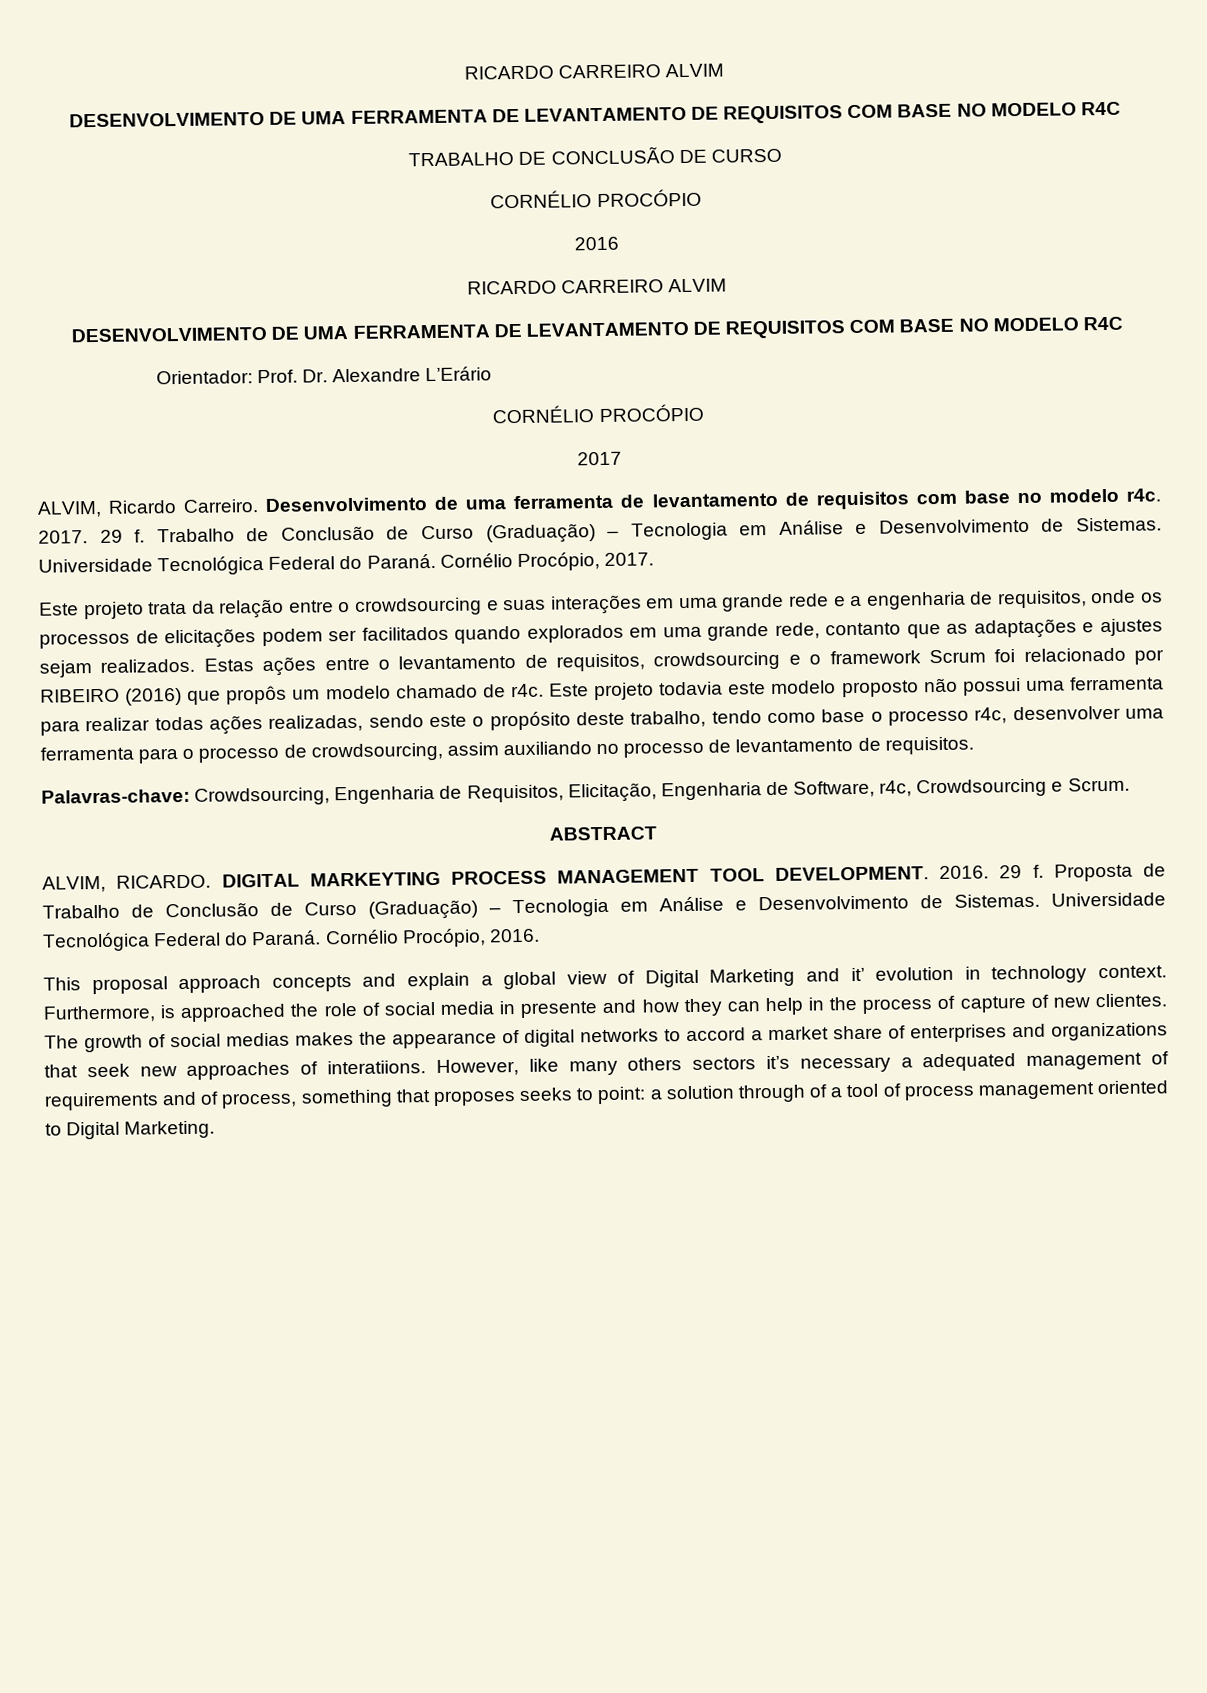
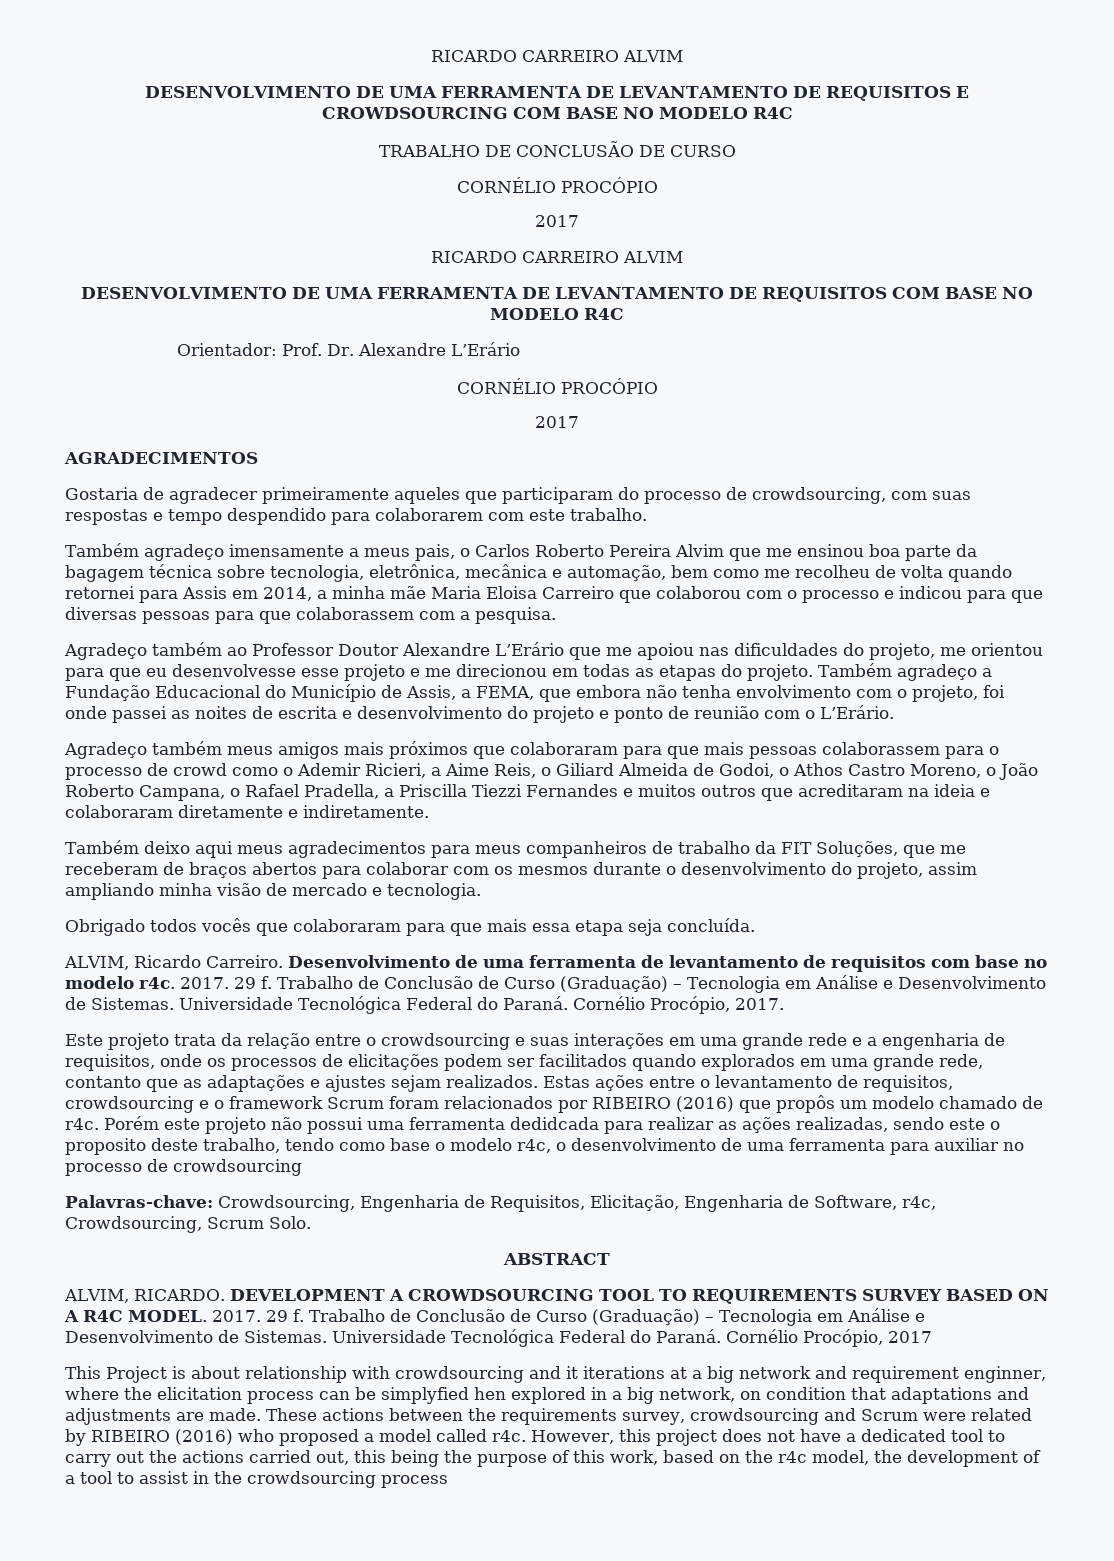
(844, 114) none -> [955,86,969,98] [321,107,508,119] E CROWDSOURCING
[573,236,619,251] 2016 -> [535,215,579,227] 2017
(622, 458) none -> [64,452,258,464] [65,487,971,504] [65,508,647,525] [65,543,977,561] [65,564,1012,582] [65,586,1043,603] [65,607,556,624] [64,642,1043,660] [65,663,992,681] [65,684,1005,702] [65,705,894,723] [64,741,999,759] [65,763,1038,780] [65,784,990,801] [65,805,429,818] [65,840,966,858] [65,862,977,879] [65,883,481,900] [65,918,755,936] // AGRADECIMENTOS // Gostaria de agradecer primeiramente aqueles que participaram do processo de crowdsourcing, com suas respostas e tempo despendido para colaborarem com este trabalho. // Também agradeço imensamente a meus pais, o Carlos Roberto Pereira Alvim que me ensinou boa parte da bagagem técnica sobre tecnologia, eletrônica, mecânica e automação, bem como me recolheu de volta quando retornei para Assis em 2014, a minha mãe Maria Eloisa Carreiro que colaborou com o processo e indicou para que diversas pessoas para que colaborassem com a pesquisa. // Agradeço também ao Professor Doutor Alexandre L’Erário que me apoiou nas dificuldades do projeto, me orientou para que eu desenvolvesse esse projeto e me direcionou em todas as etapas do projeto. Também agradeço a Fundação Educacional do Município de Assis, a FEMA, que embora não tenha envolvimento com o projeto, foi onde passei as noites de escrita e desenvolvimento do projeto e ponto de reunião com o L’Erário. // Agradeço também meus amigos mais próximos que colaboraram para que mais pessoas colaborassem para o processo de crowd como o Ademir Ricieri, a Aime Reis, o Giliard Almeida de Godoi, o Athos Castro Moreno, o João Roberto Campana, o Rafael Pradella, a Priscilla Tiezzi Fernandes e muitos outros que acreditaram na ideia e colaboraram diretamente e indiretamente. // Também deixo aqui meus agradecimentos para meus companheiros de trabalho da FIT Soluções, que me receberam de braços abertos para colaborar com os mesmos durante o desenvolvimento do projeto, assim ampliando minha visão de mercado e tecnologia. // Obrigado todos vocês que colaboraram para que mais essa etapa seja concluída.
[994,647,1126,663] foi relacionado -> [389,1096,553,1109] foram relacionados
[549,680,919,701] Este projeto todavia este modelo proposto -> [104,1116,266,1134] Porém este projeto
(1164, 683) none -> [510,1117,599,1130] dedidcada
[154,716,204,731] todas -> [718,1121,737,1130] as
[489,711,571,731] propósito -> [65,1138,146,1155] proposito
[888,705,1165,726] [40,736,974,764] processo r4c, desenvolver uma ferramenta para o processo de crowdsourcing, assim auxiliando no processo de levantamento de requisitos. -> [450,1138,1024,1155] [65,1159,302,1176] modelo r4c, o desenvolvimento de uma ferramenta para auxiliar no processo de crowdsourcing
[916,777,1130,798] Crowdsourcing e Scrum. -> [65,1216,311,1233] Crowdsourcing, Scrum Solo.
[221,863,1166,888] DIGITAL MARKEYTING PROCESS MANAGEMENT TOOL DEVELOPMENT. 2016. 29 f. Proposta de -> [229,1289,1049,1304] [64,1309,304,1322] DEVELOPMENT A CROWDSOURCING TOOL TO REQUIREMENTS SURVEY BASED ON A R4C MODEL. 2017. 29 f.
[488,928,540,943] 2016. -> [887,1331,932,1343] 2017
[91,965,1167,995] [43,993,1167,1023] [44,1022,1168,1053] [44,1051,1169,1080] [44,1080,1168,1111] [45,1120,216,1140] proposal approach concepts and explain a global view of Digital Marketing and it’ evolution in technology context. Furthermore, is approached the role of social media in presente and how they can help in the process of capture of new clientes. The growth of social medias makes the appearance of digital networks to accord a market share of enterprises and organizations that seek new approaches of interatiions. However, like many others sectors it’s necessary a adequated management of requirements and of process, something that proposes seeks to point: a solution through of a tool of process management oriented to Digital Marketing. -> [106,1366,1046,1383] [65,1387,1029,1404] [65,1408,1032,1425] [65,1429,1005,1446] [65,1450,1041,1467] [65,1471,448,1488] Project is about relationship with crowdsourcing and it iterations at a big network and requirement enginner, where the elicitation process can be simplyfied hen explored in a big network, on condition that adaptations and adjustments are made. These actions between the requirements survey, crowdsourcing and Scrum were related by RIBEIRO (2016) who proposed a model called r4c. However, this project does not have a dedicated tool to carry out the actions carried out, this being the purpose of this work, based on the r4c model, the development of a tool to assist in the crowdsourcing process

